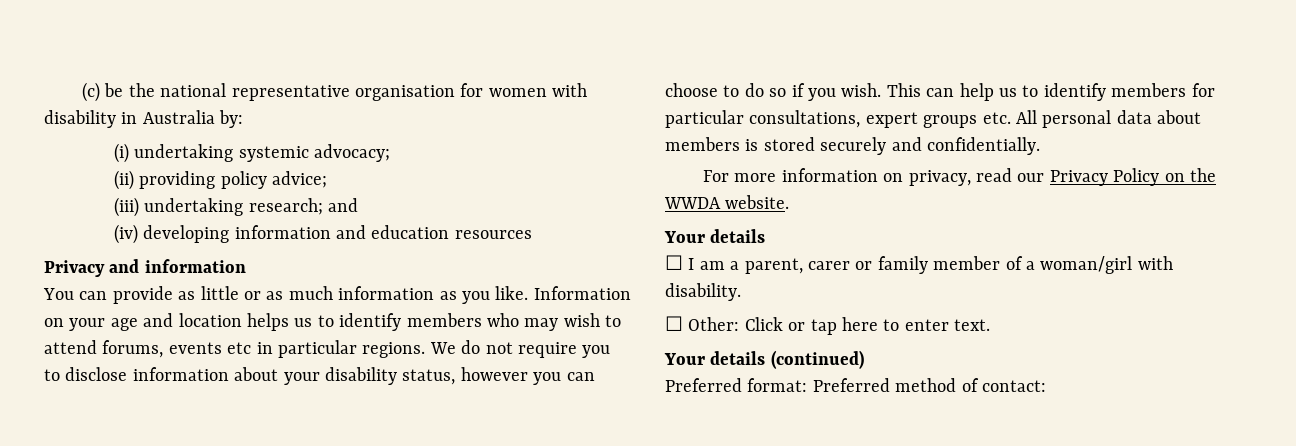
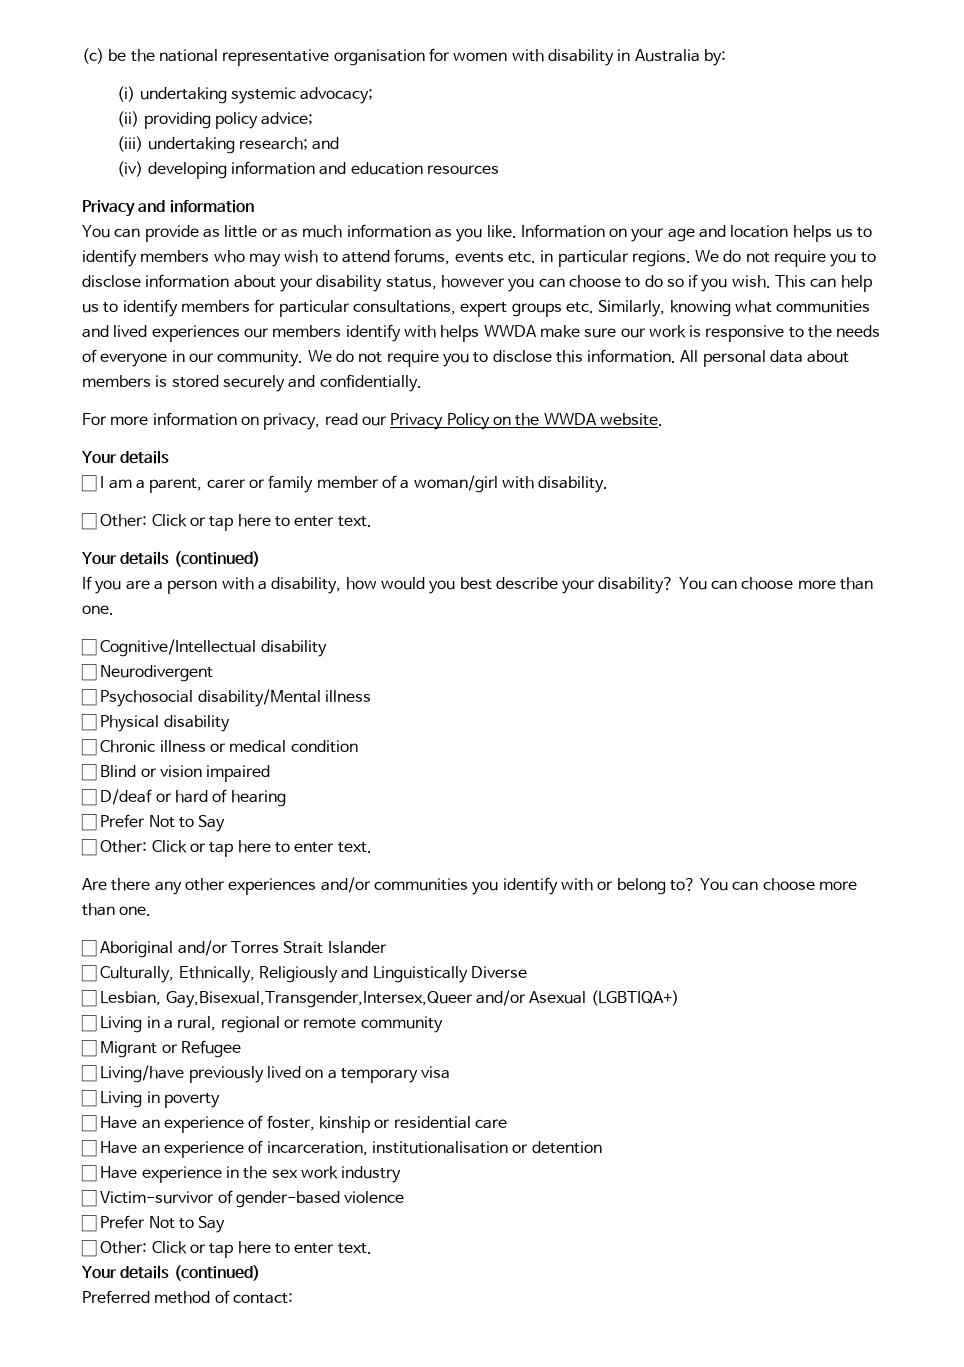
[227,342,252,354] etc -> [507,252,536,263] etc.
(1011, 118) none -> [598,300,871,317] [82,324,881,342] [82,349,677,367] Similarly, knowing what communities and lived experiences our members identify with helps WWDA make sure our work is responsive to the needs of everyone in our community. We do not require you to disclose this information.
[665,378,808,392] Preferred format: -> [82,576,874,594] [82,605,114,615] [81,639,327,657] [81,664,214,682] [81,689,371,707] [81,714,230,732] [81,739,358,756] [81,764,271,782] [81,789,286,807] [81,814,226,832] [81,839,372,857] [82,877,858,895] [82,903,152,916] [81,940,387,958] [81,965,527,983] [81,990,679,1008] [81,1015,443,1033] [81,1040,241,1058] [81,1065,451,1083] [81,1090,220,1108] [81,1115,507,1133] [81,1140,602,1158] [81,1165,402,1183] [81,1190,405,1208] [81,1215,226,1233] [81,1240,372,1258] [81,1265,260,1281] If you are a person with a disability, how would you best describe your disability? You can choose more than one. // ☐ Cognitive/Intellectual disability // ☐ Neurodivergent // ☐ Psychosocial disability/Mental illness // ☐ Physical disability // ☐ Chronic illness or medical condition // ☐ Blind or vision impaired // ☐ D/deaf or hard of hearing // ☐ Prefer Not to Say // ☐ Other: Click or tap here to enter text. // Are there any other experiences and/or communities you identify with or belong to? You can choose more than one. // ☐ Aboriginal and/or Torres Strait Islander // ☐ Culturally, Ethnically, Religiously and Linguistically Diverse // ☐ Lesbian, Gay,Bisexual,Transgender,Intersex,Queer and/or Asexual (LGBTIQA+) // ☐ Living in a rural, regional or remote community // ☐ Migrant or Refugee // ☐ Living/have previously lived on a temporary visa // ☐ Living in poverty // ☐ Have an experience of foster, kinship or residential care // ☐ Have an experience of incarceration, institutionalisation or detention // ☐ Have experience in the sex work industry // ☐ Victim-survivor of gender-based violence // ☐ Prefer Not to Say // ☐ Other: Click or tap here to enter text. // Your details (continued) //

